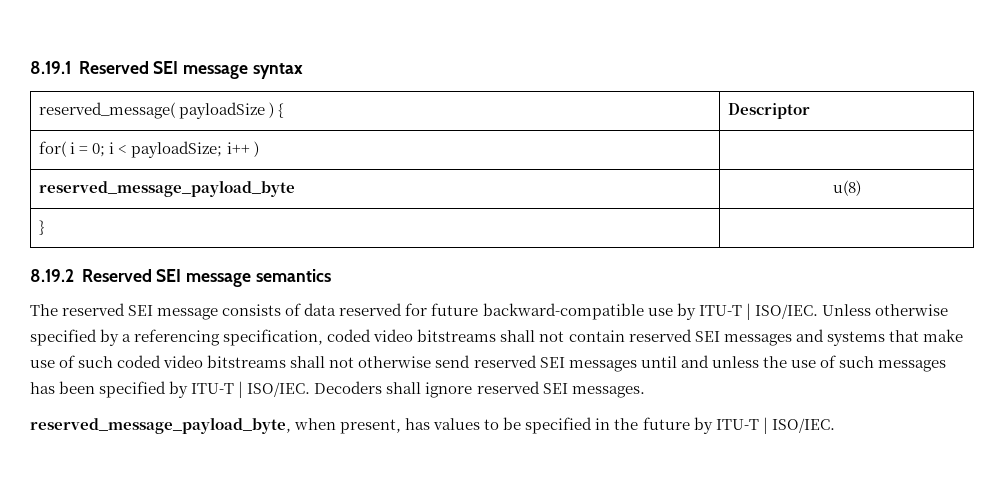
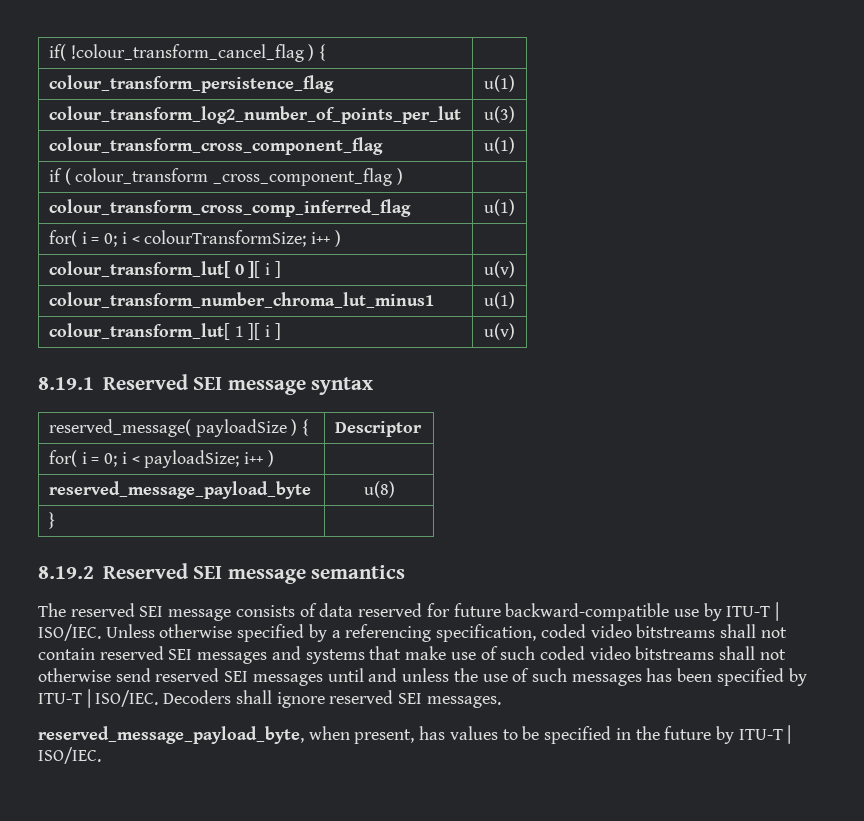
(30, 67) none -> [48,44,326,62] [48,75,334,93] [484,75,515,92] [48,106,461,124] [484,106,515,123] [48,137,383,155] [484,137,515,154] [48,168,403,186] [48,199,411,217] [484,199,515,216] [48,230,341,247] [48,261,281,278] [484,261,515,278] [48,292,434,308] [484,292,515,309] [48,323,281,340] [484,323,515,340] if( !colour_transform_cancel_flag ) { | // colour_transform_persistence_flag | u(1) // colour_transform_log2_number_of_points_per_lut | u(3) // colour_transform_cross_component_flag | u(1) // if ( colour_transform _cross_component_flag ) | // colour_transform_cross_comp_inferred_flag | u(1) // for( i = 0; i < colourTransformSize; i++ ) | // colour_transform_lut[ 0 ][ i ] | u(v) // colour_transform_number_chroma_lut_minus1 | u(1) // colour_transform_lut[ 1 ][ i ] | u(v) //

